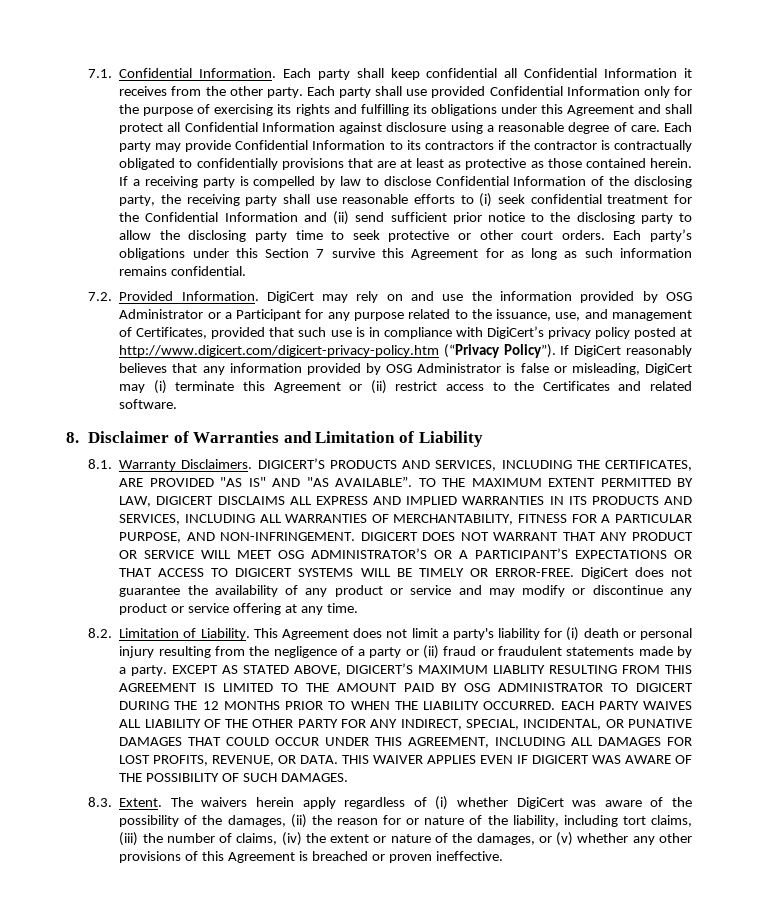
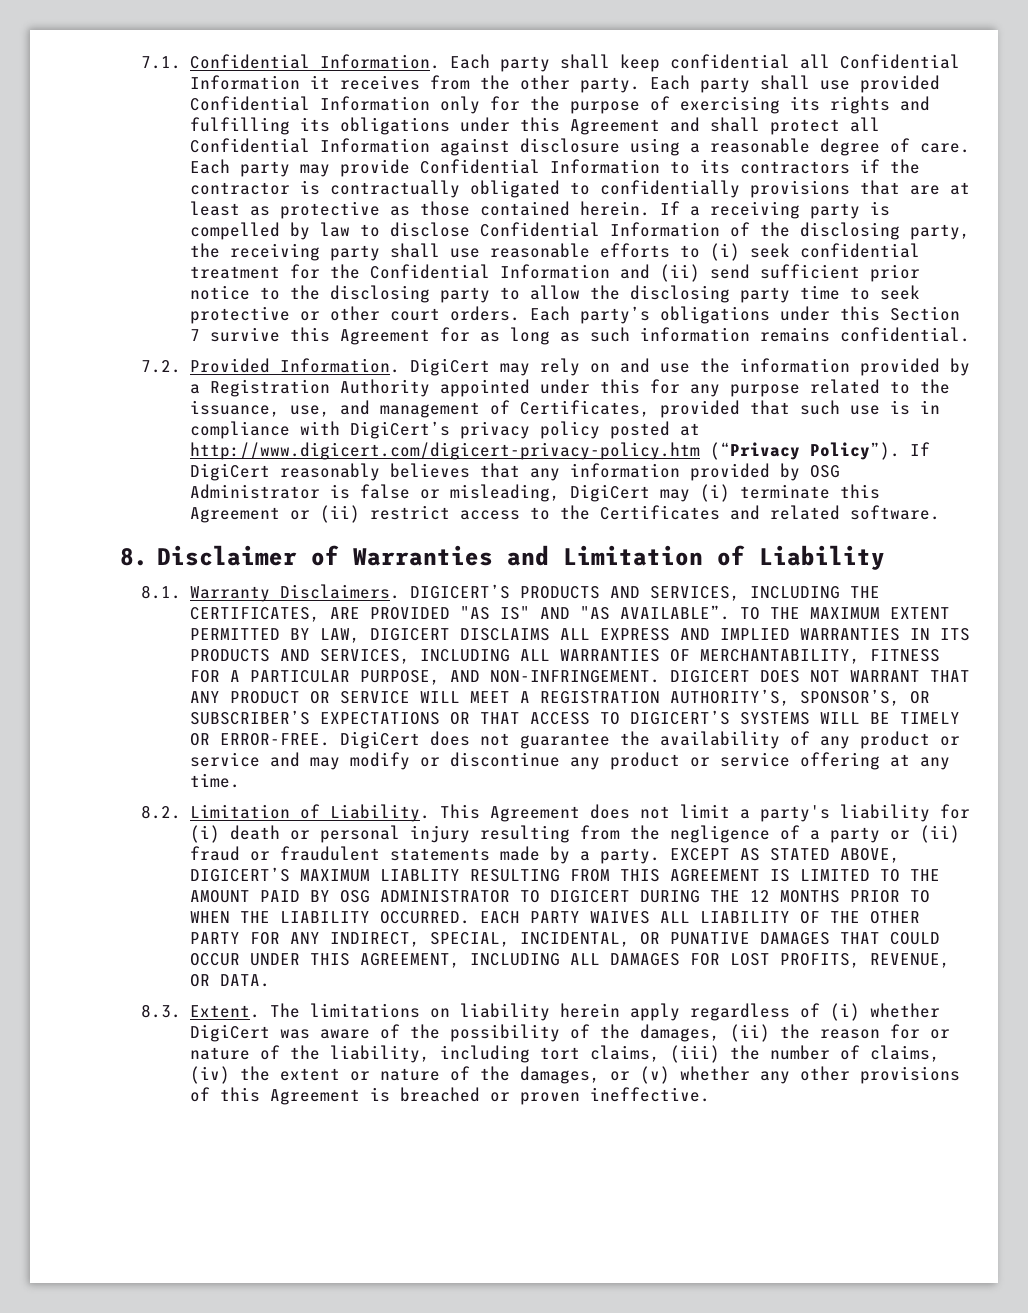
[666,292,692,301] [119,309,302,321] OSG Administrator or a Participant -> [189,379,640,397] a Registration Authority appointed under this
[278,548,569,559] OSG ADMINISTRATOR’S OR A PARTICIPANT’S -> [519,689,930,706] [189,710,310,725] A REGISTRATION AUTHORITY’S, SPONSOR’S, OR SUBSCRIBER’S
[235,568,293,577] DIGICERT -> [629,710,730,725] DIGICERT’S
[342,755,693,764] [119,773,348,782] THIS WAIVER APPLIES EVEN IF DIGICERT WAS AWARE OF THE POSSIBILITY OF SUCH DAMAGES. -> (270, 980) none
[201,797,248,807] waivers -> [309,1003,550,1021] limitations on liability

